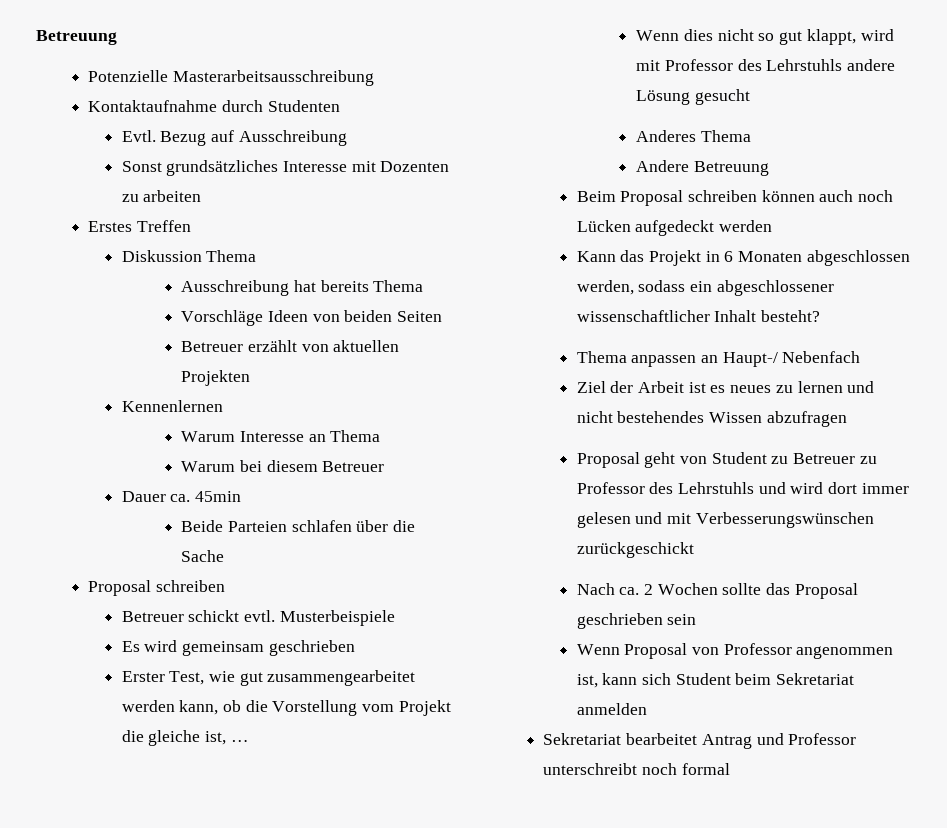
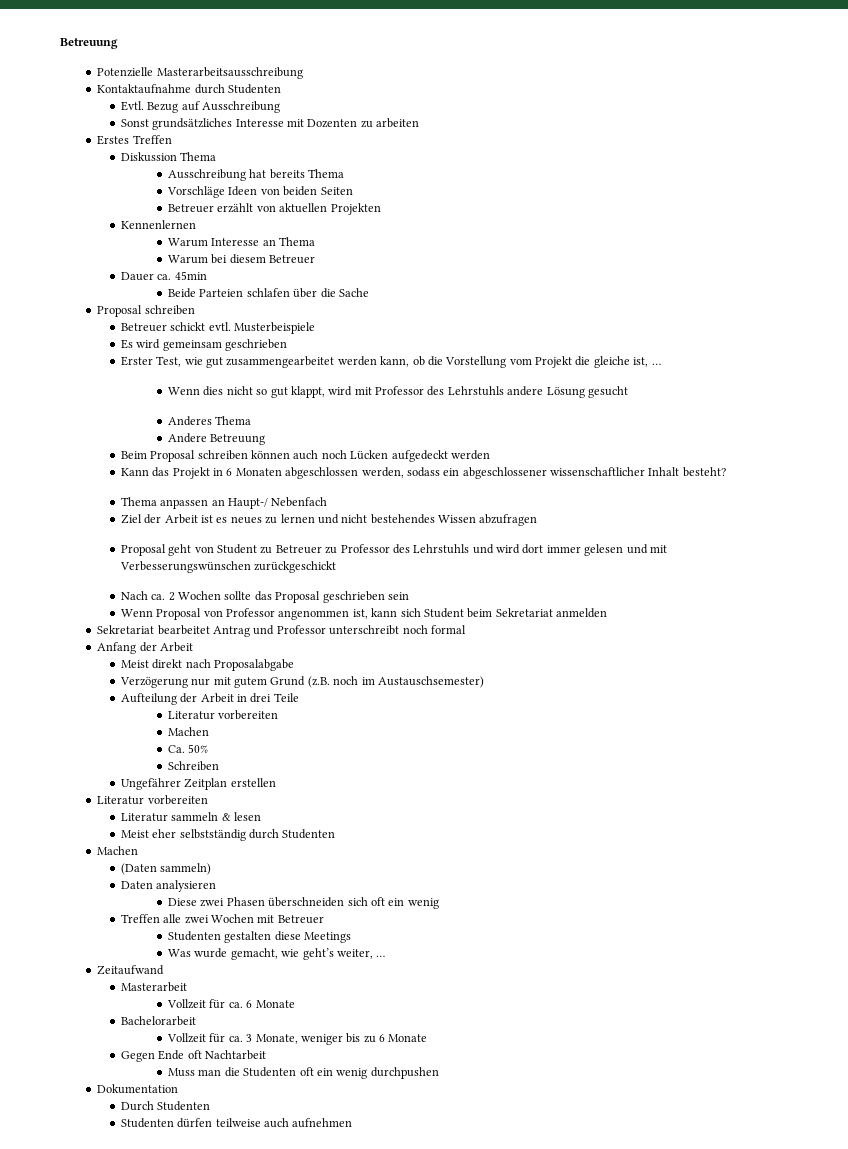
(730, 769) none -> [97,642,194,654] [120,659,294,671] [119,676,484,688] [120,693,299,705] [167,710,279,720] [167,727,209,736] [167,744,209,753] [167,761,219,771] [120,778,276,790] [97,795,208,805] [120,812,261,822] [120,829,336,841] [97,846,139,855] [120,863,212,875] [120,880,217,892] [167,897,439,909] [120,914,324,924] [167,931,352,943] [167,948,386,960] [97,965,165,975] [120,982,187,992] [166,999,295,1009] [120,1016,196,1026] [166,1033,428,1045] [120,1050,266,1062] [167,1067,439,1079] [97,1084,179,1094] [120,1101,211,1111] [120,1118,353,1128] // Anfang der Arbeit // Meist direkt nach Proposalabgabe // Verzögerung nur mit gutem Grund (z.B. noch im Austauschsemester) // Aufteilung der Arbeit in drei Teile // Literatur vorbereiten // Machen // Ca. 50% // Schreiben // Ungefährer Zeitplan erstellen // Literatur vorbereiten // Literatur sammeln & lesen // Meist eher selbstständig durch Studenten // Machen // (Daten sammeln) // Daten analysieren // Diese zwei Phasen überschneiden sich oft ein wenig // Treffen alle zwei Wochen mit Betreuer // Studenten gestalten diese Meetings // Was wurde gemacht, wie geht’s weiter, … // Zeitaufwand // Masterarbeit // Vollzeit für ca. 6 Monate // Bachelorarbeit // Vollzeit für ca. 3 Monate, weniger bis zu 6 Monate // Gegen Ende oft Nachtarbeit // Muss man die Studenten oft ein wenig durchpushen // Dokumentation // Durch Studenten // Studenten dürfen teilweise auch aufnehmen

